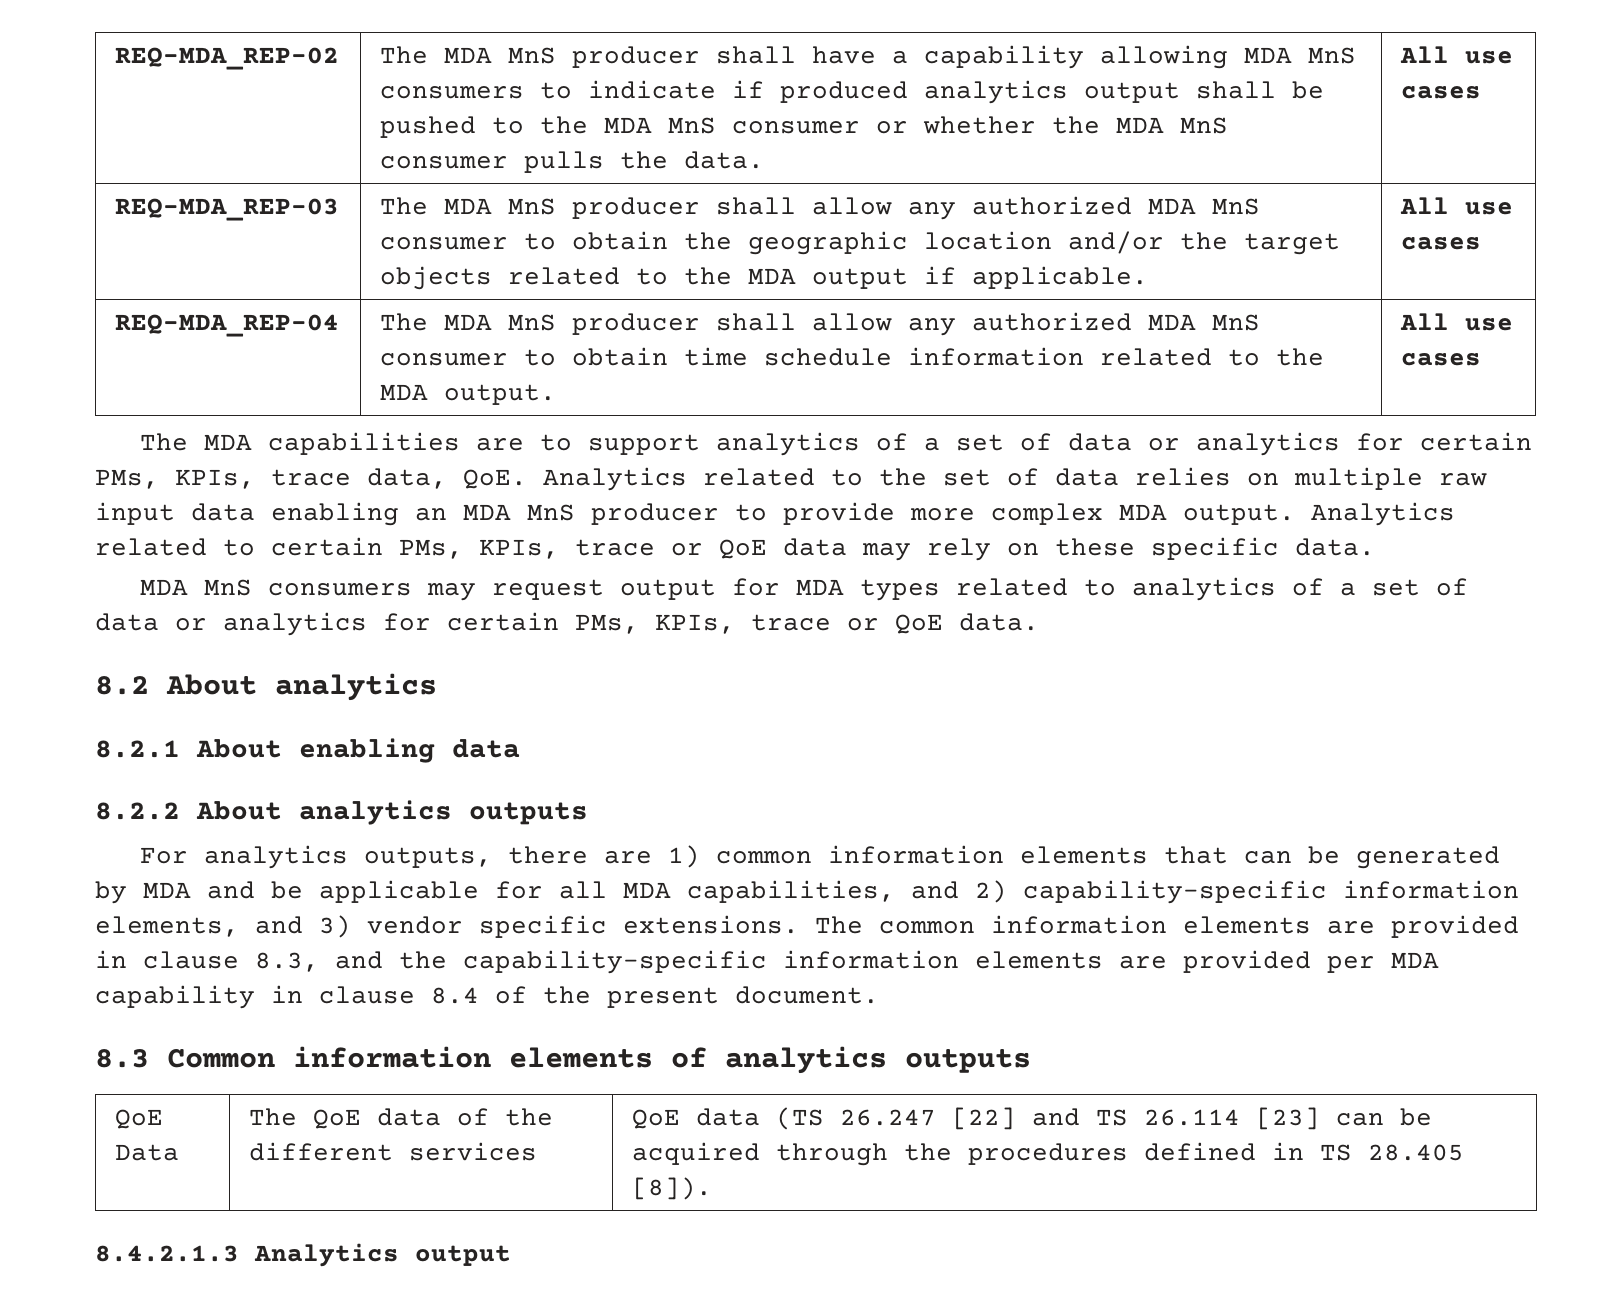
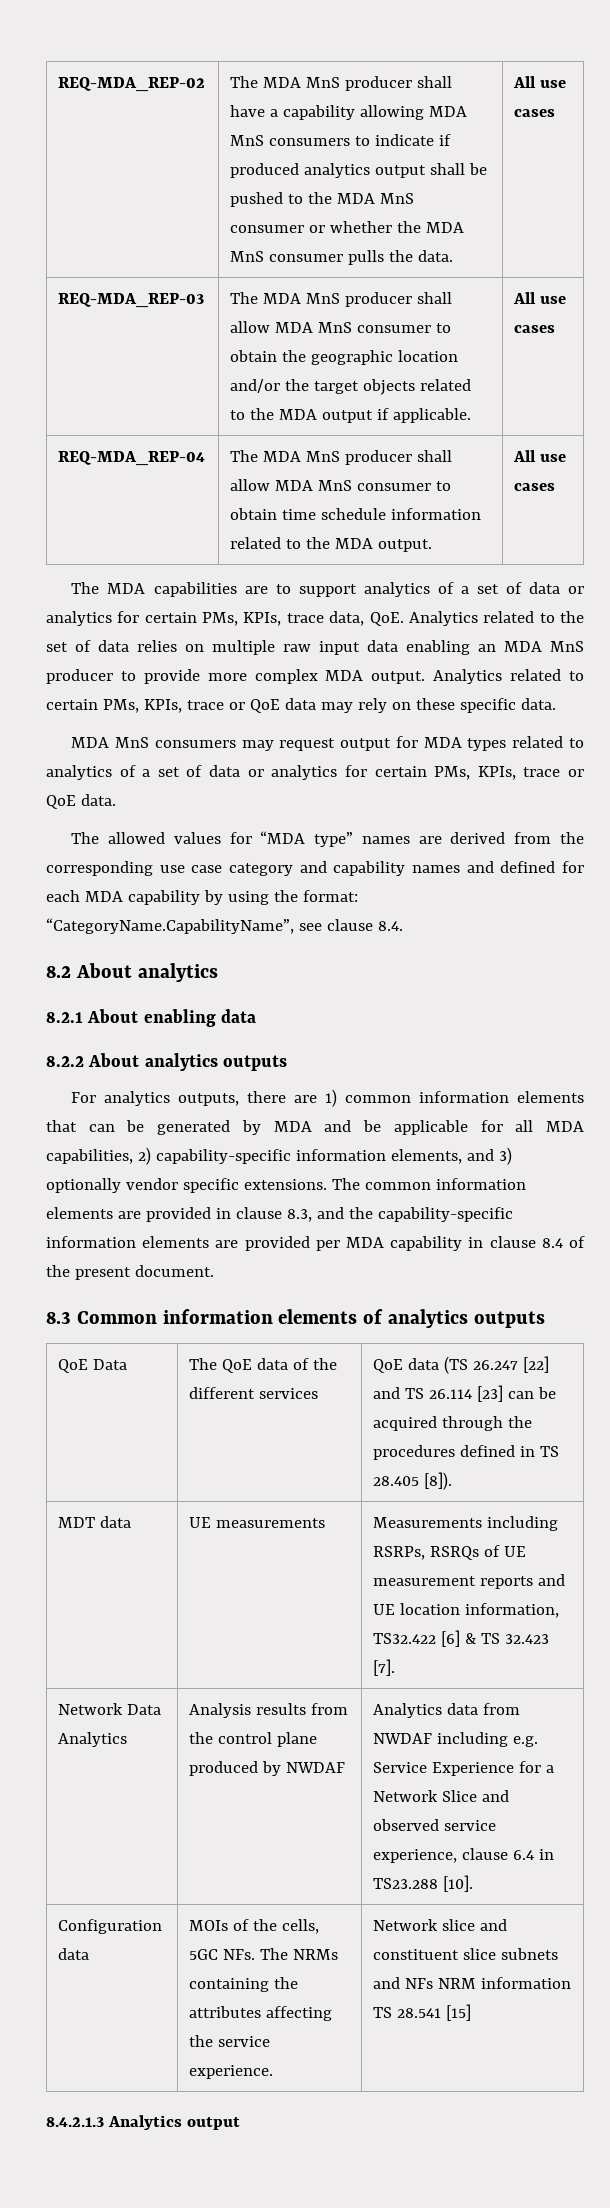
[908,196,1133,220] any authorized -> (271, 327) none
[908,312,1133,336] any authorized -> (271, 485) none
(1039, 622) none -> [71,831,584,847] [46,861,584,876] [46,890,358,905] [46,918,403,934] // The allowed values for “MDA type” names are derived from the corresponding use case category and capability names and defined for each MDA capability by using the format: “CategoryName.CapabilityName”, see clause 8.4.
[911,881,959,899] and -> (133, 1156) none
(351, 926) none -> [46,1178,121,1193] optionally
(713, 1188) none -> [58,1516,132,1528] [189,1517,326,1528] [373,1516,559,1531] [373,1545,527,1560] [373,1574,566,1589] [373,1603,560,1618] [373,1630,550,1647] [373,1659,396,1676] [58,1703,162,1715] [58,1732,128,1747] [189,1703,349,1718] [189,1732,318,1747] [189,1761,346,1776] [373,1703,521,1718] [373,1732,539,1747] [373,1761,555,1776] [373,1790,510,1802] [373,1819,497,1831] [373,1848,555,1863] [373,1875,474,1892] [58,1919,163,1934] [58,1948,90,1960] [189,1919,320,1934] [189,1948,339,1960] [189,1977,299,1992] [189,2006,333,2021] [189,2035,271,2047] [189,2065,274,2079] [373,1919,508,1931] [373,1948,559,1960] [373,1977,572,1989] [373,2004,472,2021] // MDT data | UE measurements | Measurements including RSRPs, RSRQs of UE measurement reports and UE location information, TS32.422 [6] & TS 32.423 [7]. // Network Data Analytics | Analysis results from the control plane produced by NWDAF | Analytics data from NWDAF including e.g. Service Experience for a Network Slice and observed service experience, clause 6.4 in TS23.288 [10]. // Configuration data | MOIs of the cells, 5GC NFs. The NRMs containing the attributes affecting the service experience. | Network slice and constituent slice subnets and NFs NRM information TS 28.541 [15]

